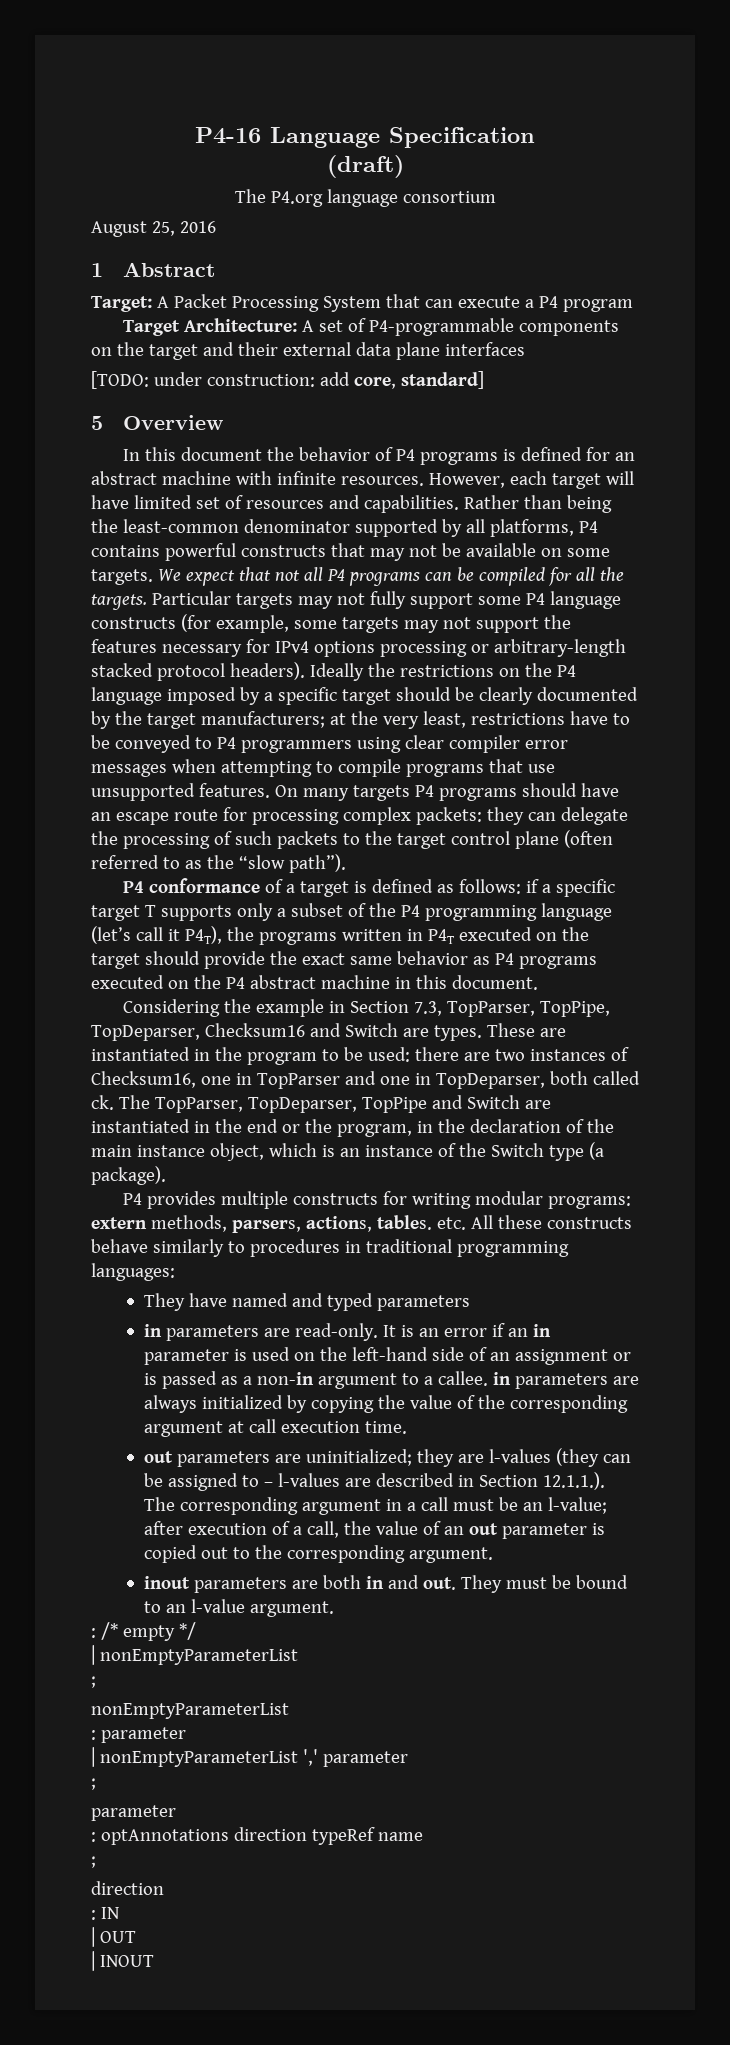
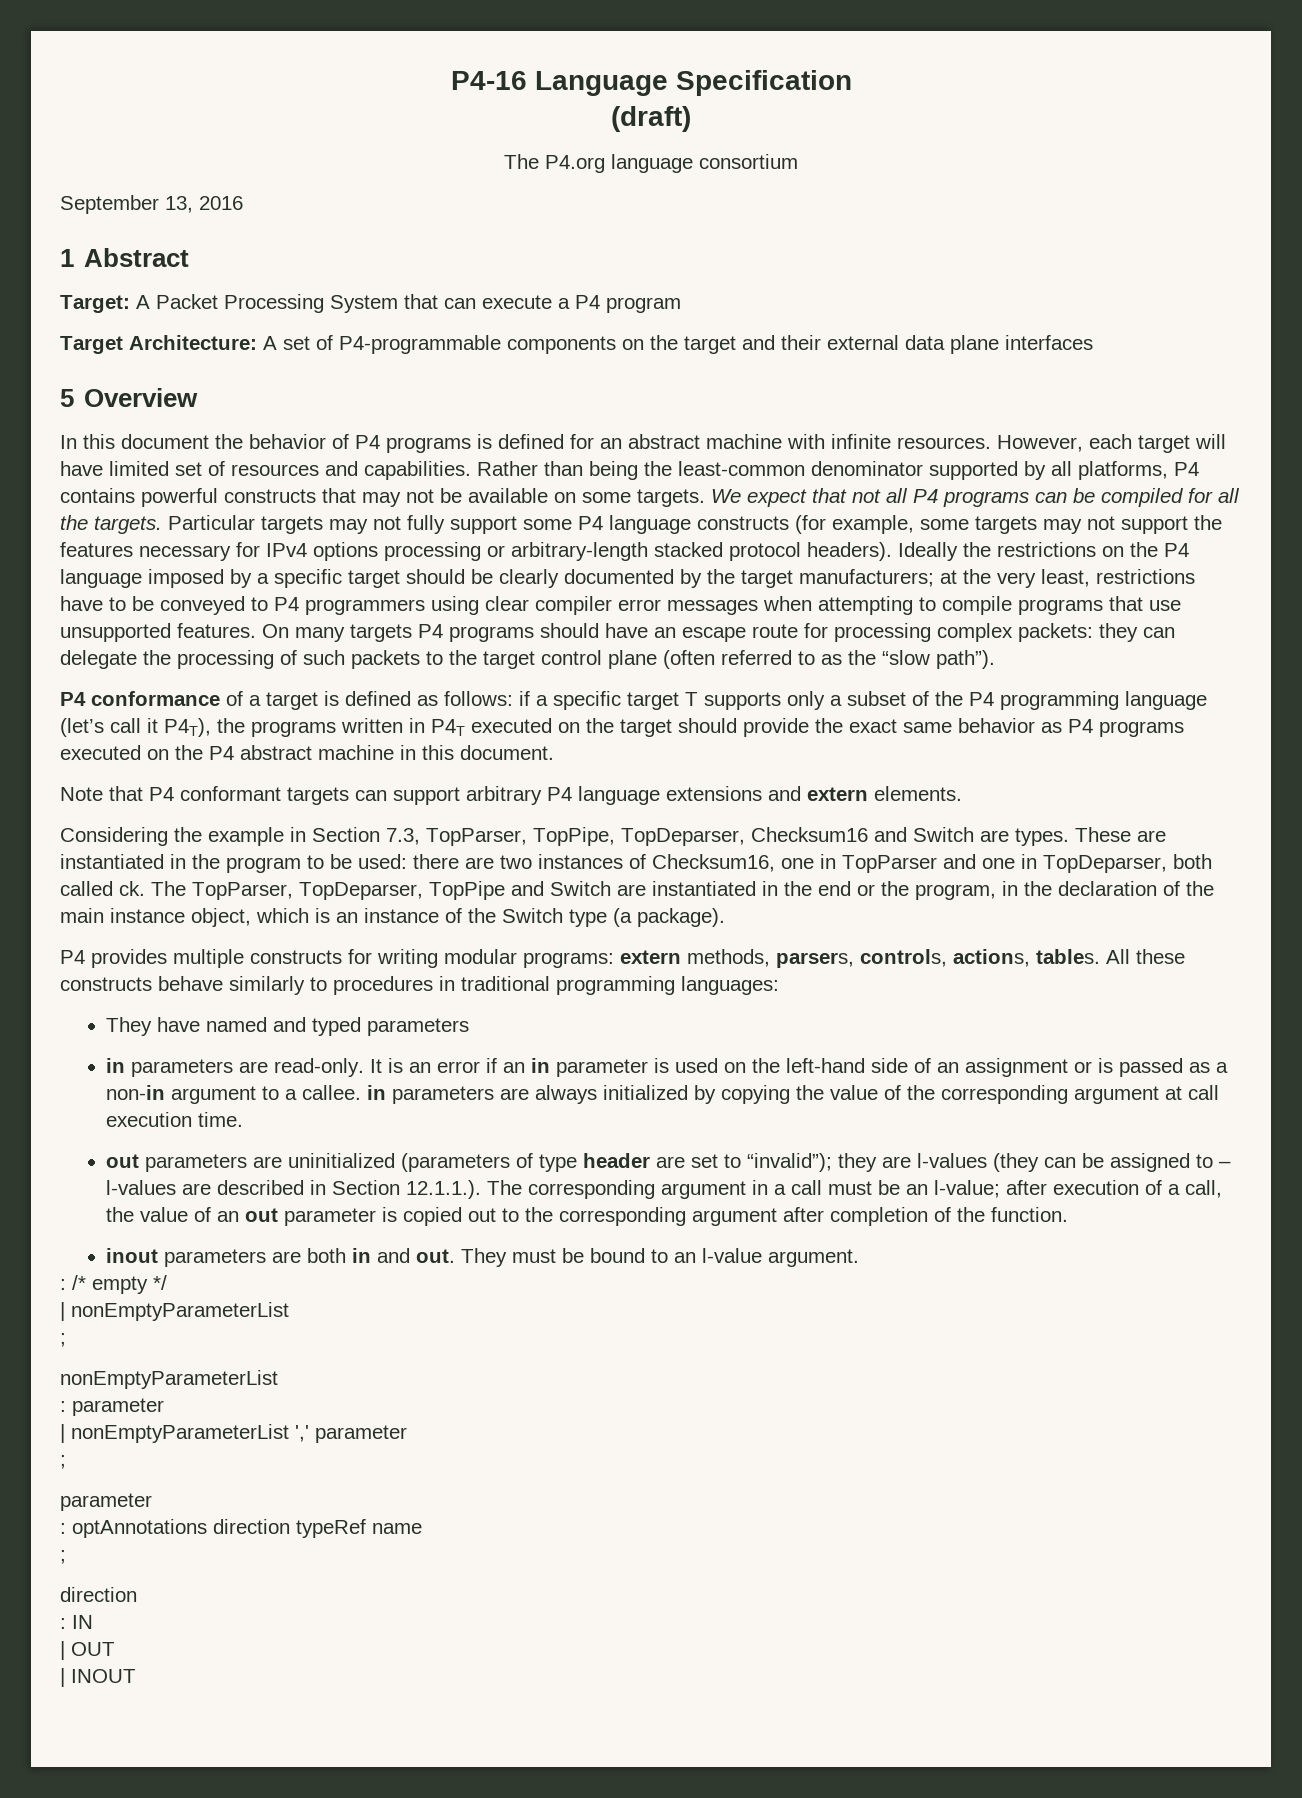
[91,221,175,237] August 25, -> [60,195,193,214] September 13,
[91,371,484,389] // [TODO: under construction: add core, standard] -> (1093, 342) none
(538, 982) none -> [60,786,962,805] // Note that P4 conformant targets can support arbitrary P4 language extensions and extern elements.
(301, 1226) none -> [860,949,947,967] controls,
[436,1217,466,1230] etc. -> (1100, 956) none
[305,1449,412,1466] uninitialized; -> [288,1153,833,1172] uninitialized (parameters of type header are set to “invalid”);
[408,1547,493,1563] argument. -> [692,1207,1069,1226] argument after completion of the function.

